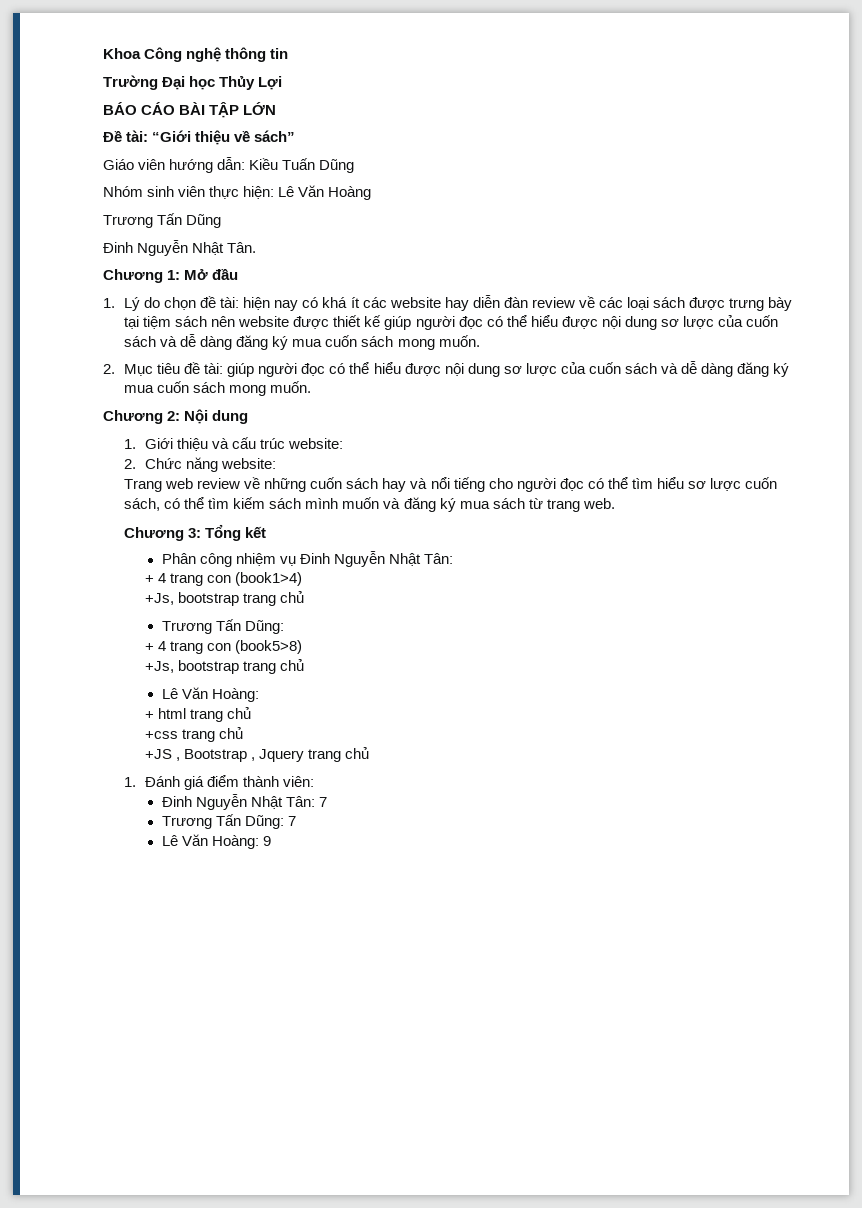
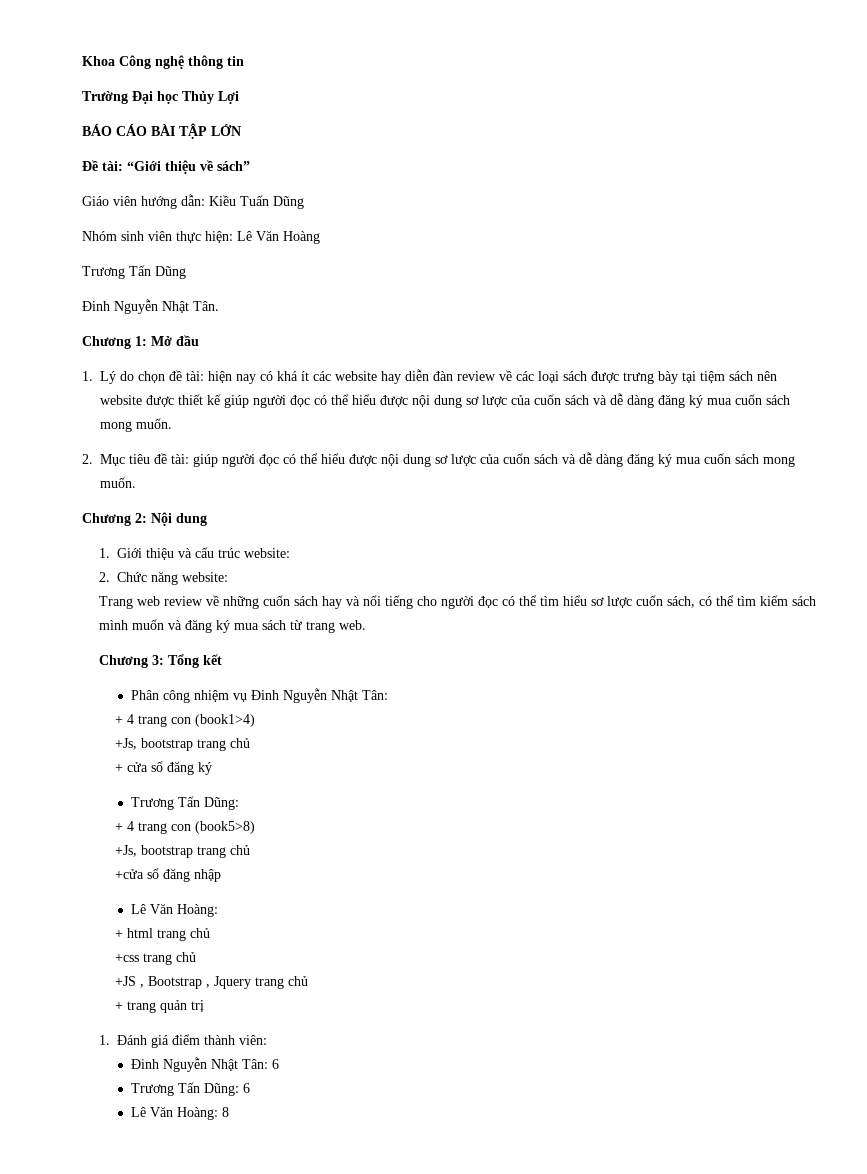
(305, 597) none -> [115,761,213,775] // + cửa sổ đăng ký
(305, 665) none -> [115,868,222,882] // +cửa sổ đăng nhập
(370, 753) none -> [115,1000,205,1013] // + trang quản trị
[318,797,327,807] [161,814,296,829] [161,834,271,849] 7 // Trương Tấn Dũng: 7 // Lê Văn Hoàng: 9 -> [271,1059,279,1069] [130,1082,250,1096] [130,1106,229,1120] 6 // Trương Tấn Dũng: 6 // Lê Văn Hoàng: 8

